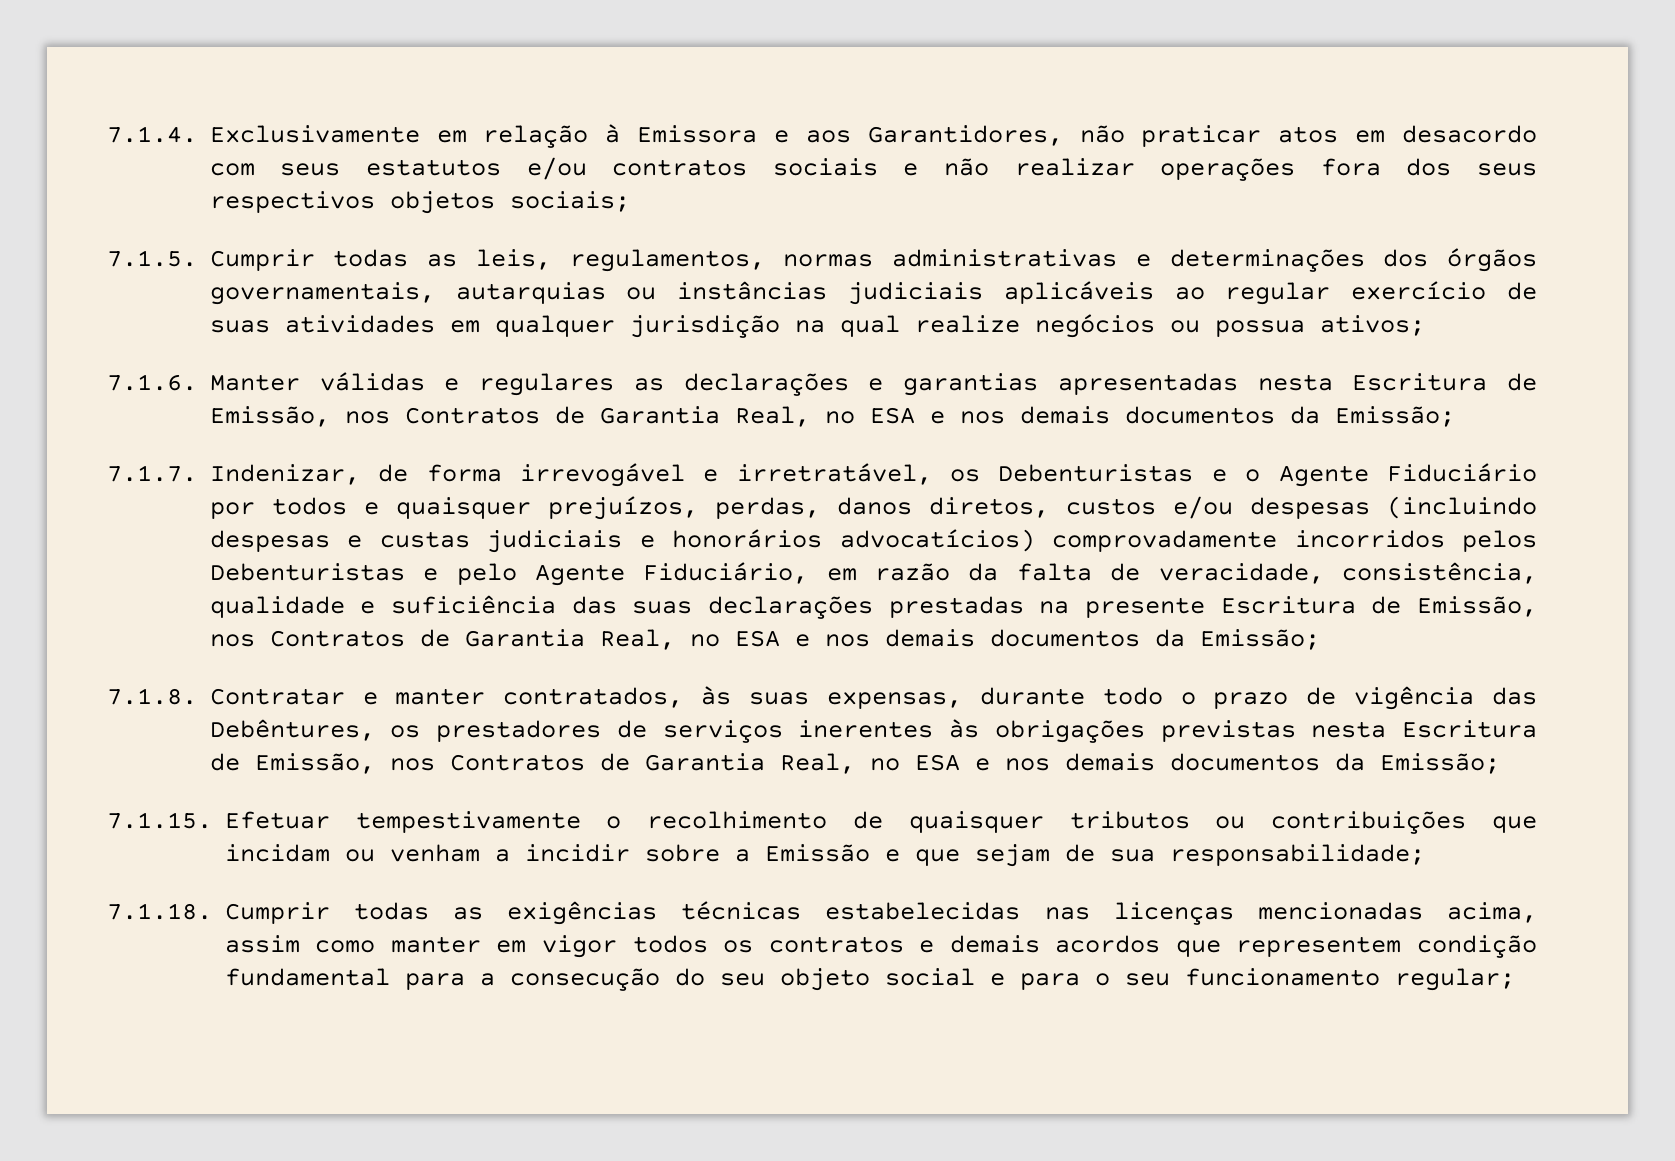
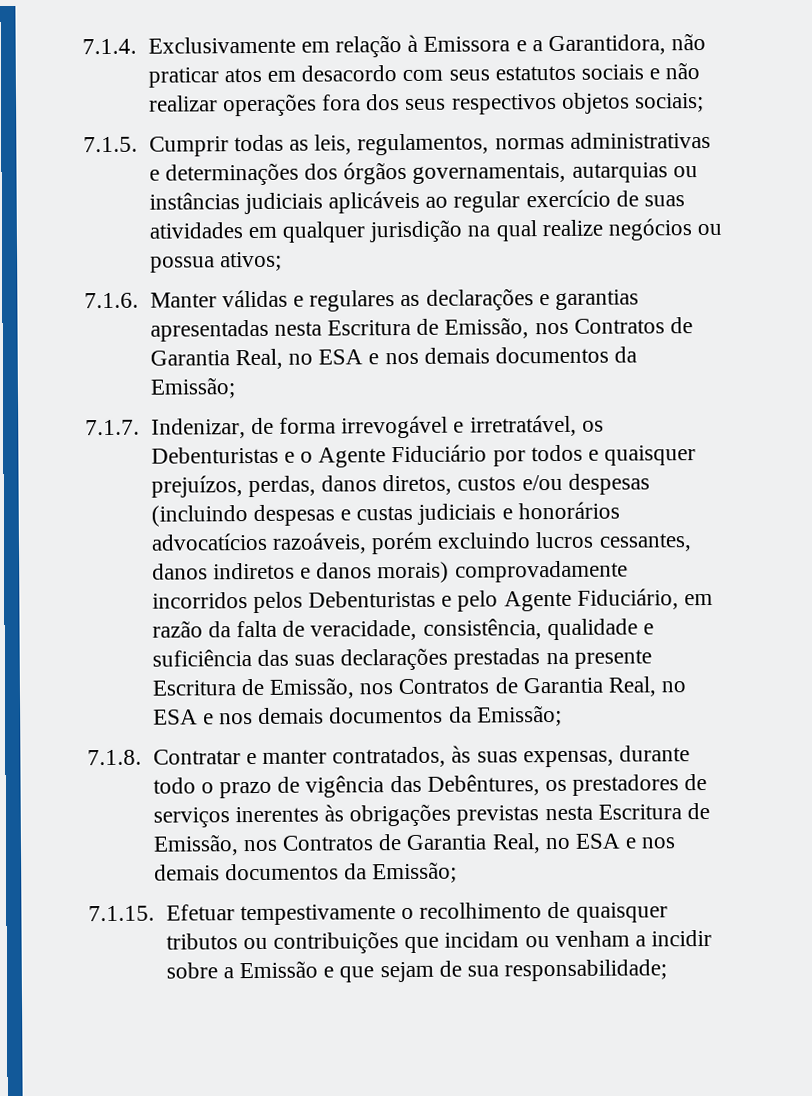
[805,125,1063,146] aos Garantidores, -> [531,34,666,56] a Garantidora,
[526,157,748,180] e/ou contratos -> (576, 73) none
[839,529,1035,552] advocatícios) -> [150,531,692,555] [151,561,450,584] advocatícios razoáveis, porém excluindo lucros cessantes, danos indiretos e danos morais)
[107,901,1538,925] [224,935,1537,958] [224,968,1515,991] // 7.1.18. Cumprir todas as exigências técnicas estabelecidas nas licenças mencionadas acima, assim como manter em vigor todos os contratos e demais acordos que representem condição fundamental para a consecução do seu objeto social e para o seu funcionamento regular; -> (668, 970) none

